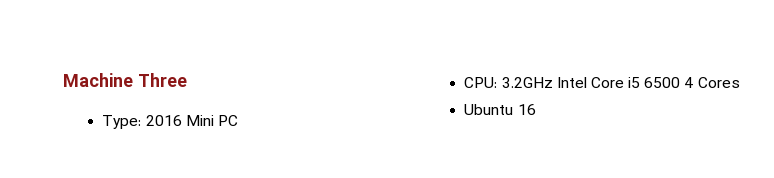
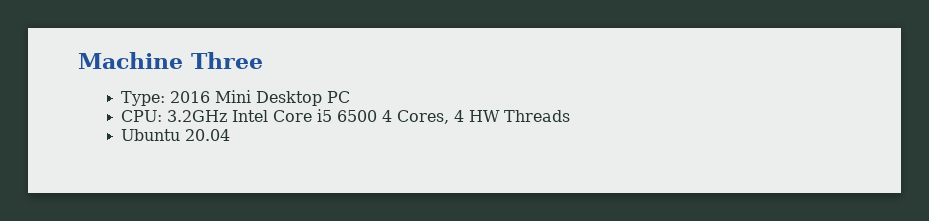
(214, 120) none -> [256,91,323,106] Desktop
[697,77,740,88] Cores -> [397,110,571,124] Cores, 4 HW Threads
[517,104,536,115] 16 -> [185,129,231,141] 20.04

